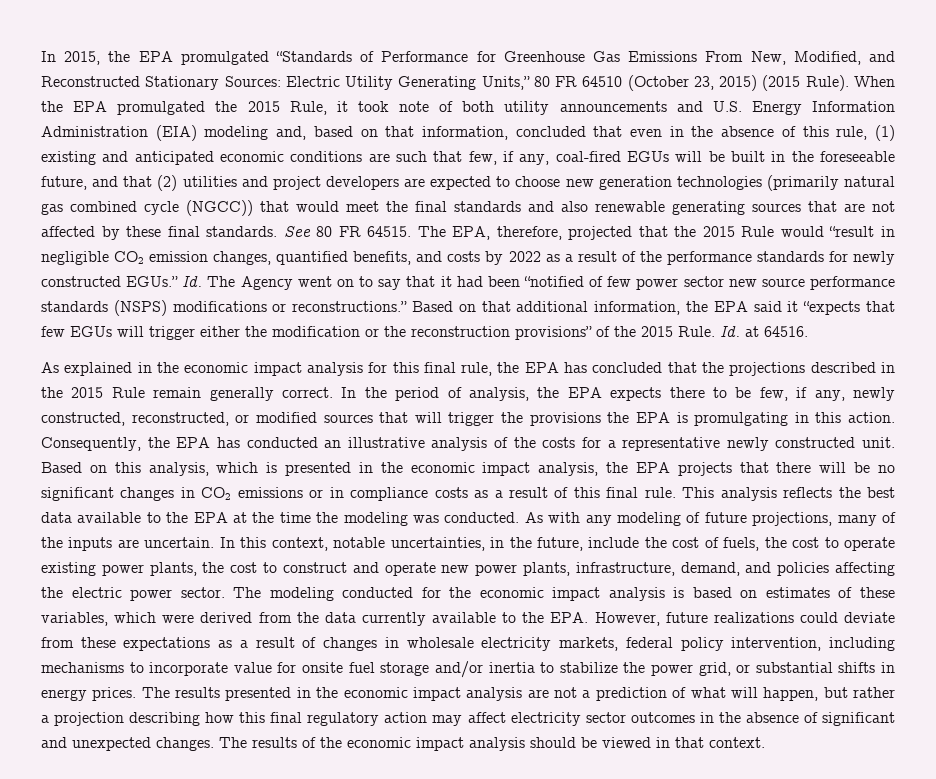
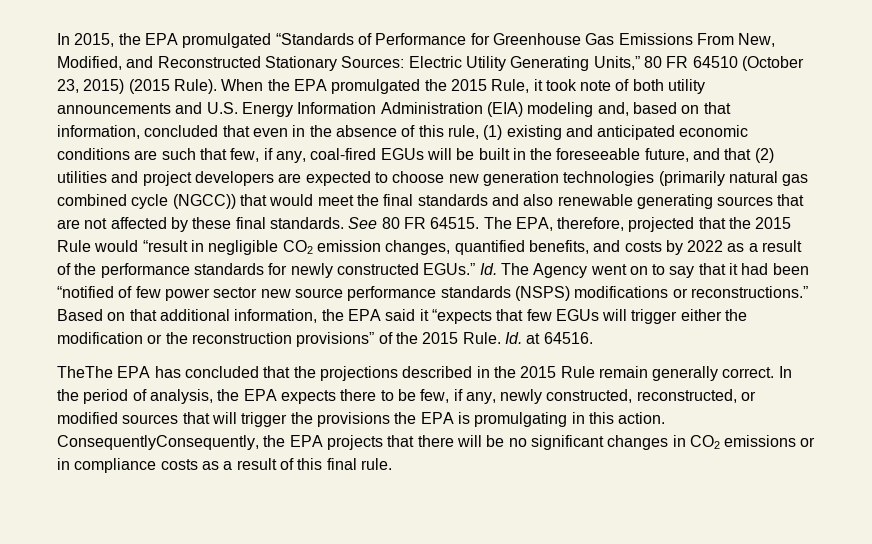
[41,362,520,376] As explained in the economic impact analysis for this final rule, the -> [57,366,113,378] TheThe
[41,437,895,451] [41,462,599,476] Consequently, the EPA has conducted an illustrative analysis of the costs for a representative newly constructed unit. Based on this analysis, which is presented in the economic impact analysis, -> [57,435,259,450] ConsequentlyConsequently,
[682,487,896,501] [41,512,896,526] [41,537,896,551] [41,562,895,576] [41,587,895,601] [41,612,895,626] [41,637,896,651] [41,661,895,678] [41,687,895,701] [41,712,895,726] [41,737,765,751] This analysis reflects the best data available to the EPA at the time the modeling was conducted. As with any modeling of future projections, many of the inputs are uncertain. In this context, notable uncertainties, in the future, include the cost of fuels, the cost to operate existing power plants, the cost to construct and operate new power plants, infrastructure, demand, and policies affecting the electric power sector. The modeling conducted for the economic impact analysis is based on estimates of these variables, which were derived from the data currently available to the EPA. However, future realizations could deviate from these expectations as a result of changes in wholesale electricity markets, federal policy intervention, including mechanisms to incorporate value for onsite fuel storage and/or inertia to stabilize the power grid, or substantial shifts in energy prices. The results presented in the economic impact analysis are not a prediction of what will happen, but rather a projection describing how this final regulatory action may affect electricity sector outcomes in the absence of significant and unexpected changes. The results of the economic impact analysis should be viewed in that context. -> (392, 464) none

